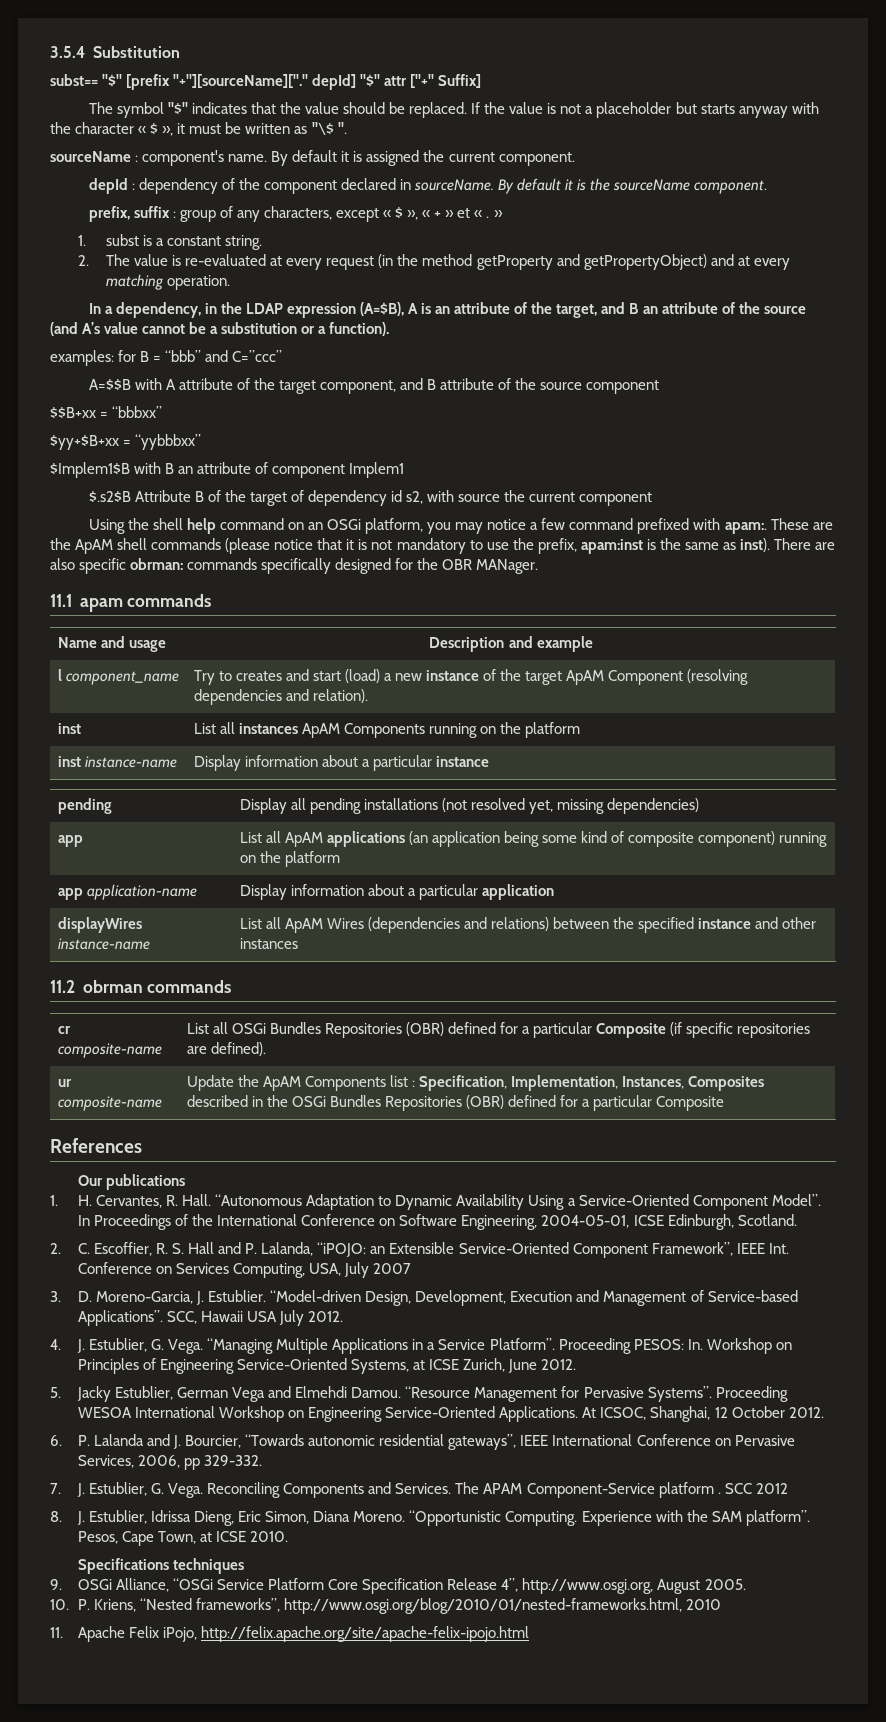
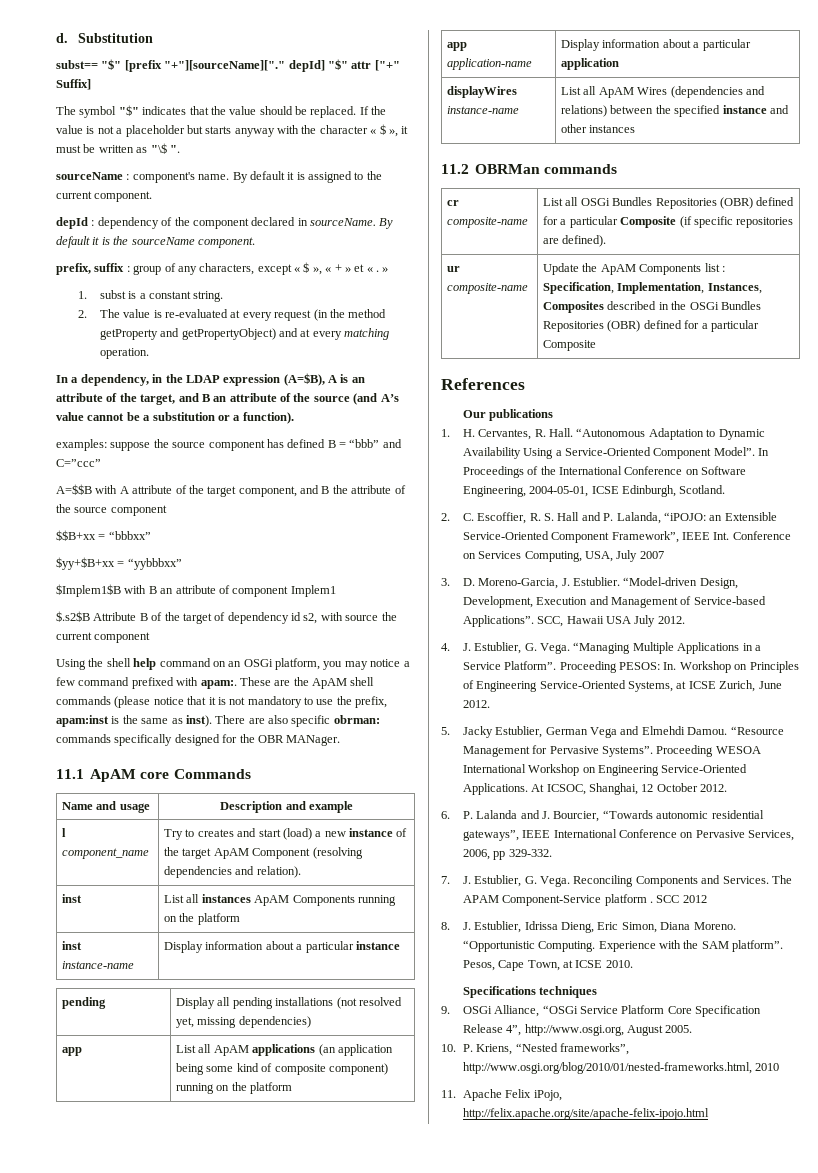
[50,46,85,58] 3.5.4 -> [56,33,68,43] d.
(420, 158) none -> [354,172,364,180] to
[118,350,137,362] for -> [110,439,326,451] suppose the source component has defined
(437, 384) none -> [332,485,348,494] the
[79,594,212,612] apam commands -> [90,769,251,782] ApAM core Commands
[82,980,143,993] obrman -> [475,164,541,174] OBRMan

